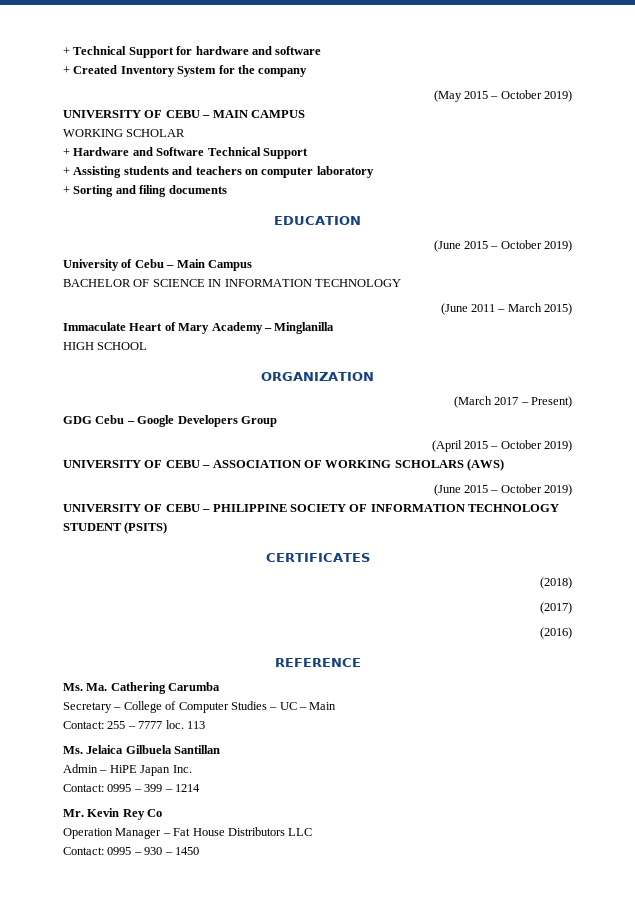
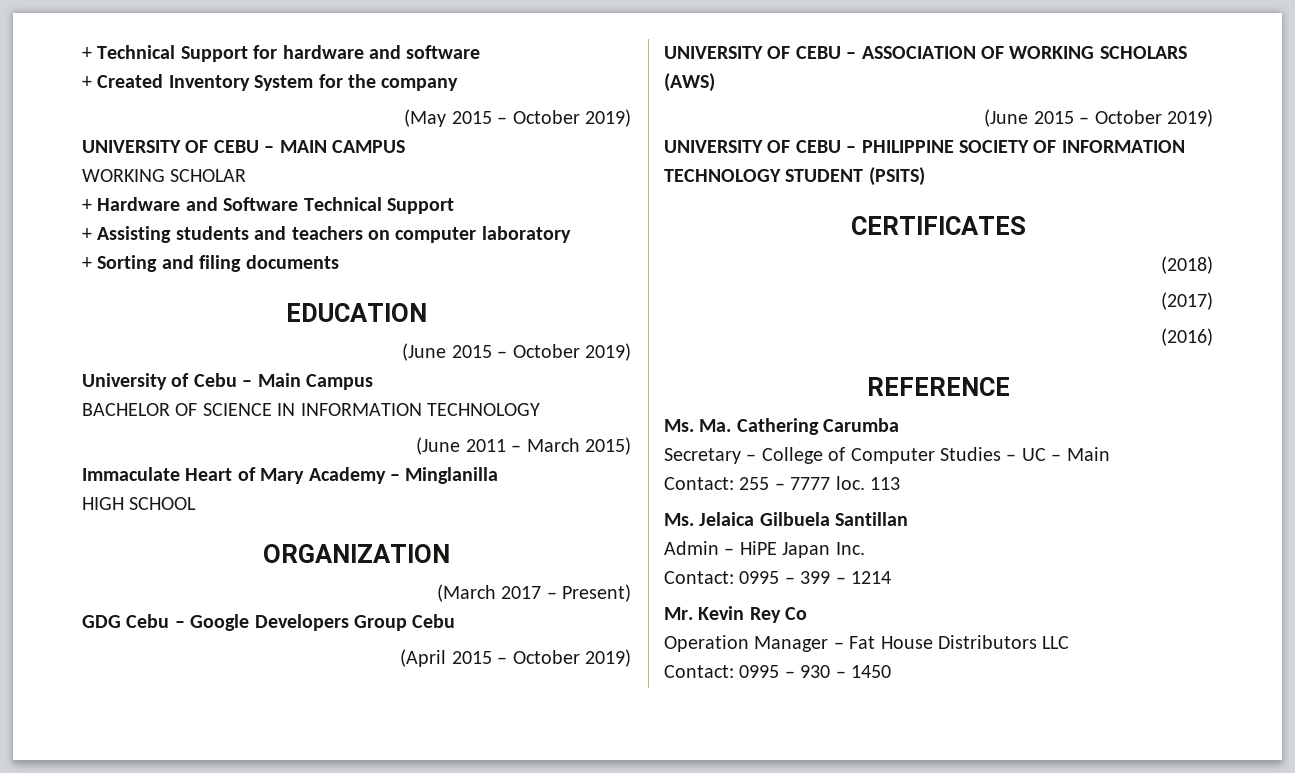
(277, 421) none -> [412,614,456,628] Cebu

